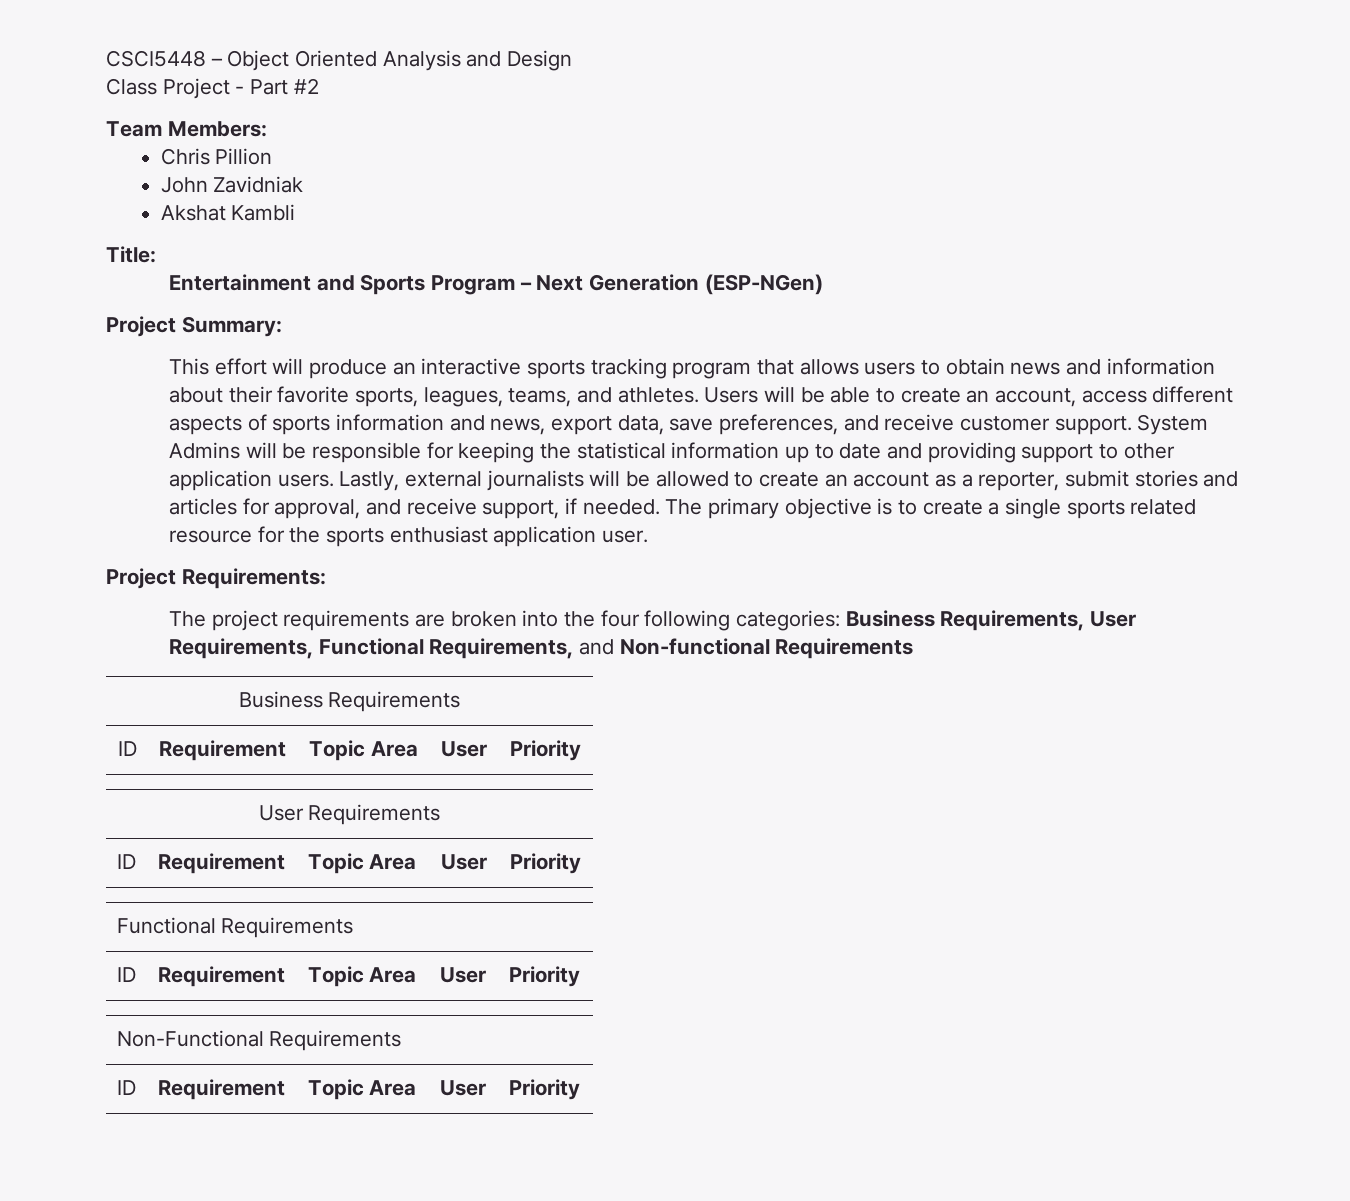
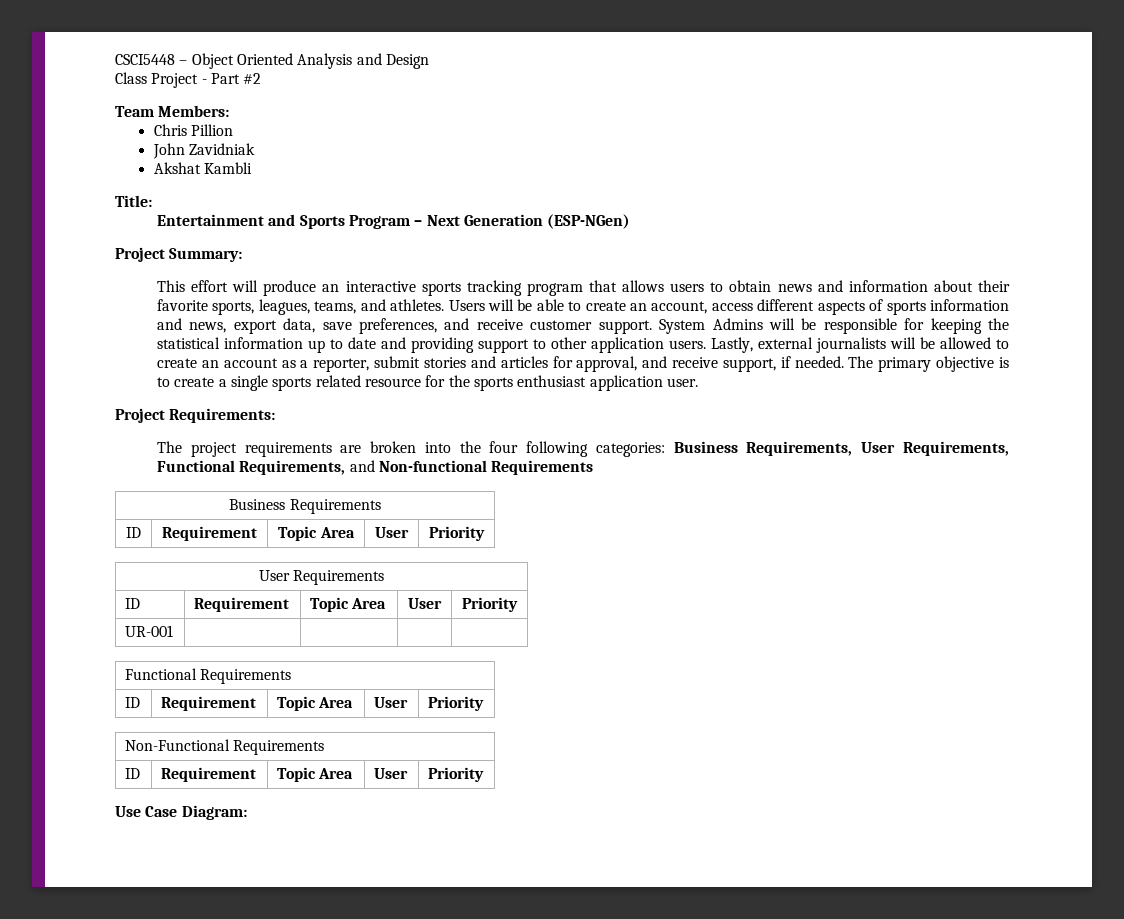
(581, 863) none -> [125,625,174,637] // UR-001 | | | |
(580, 1089) none -> [115,805,247,820] // Use Case Diagram:

